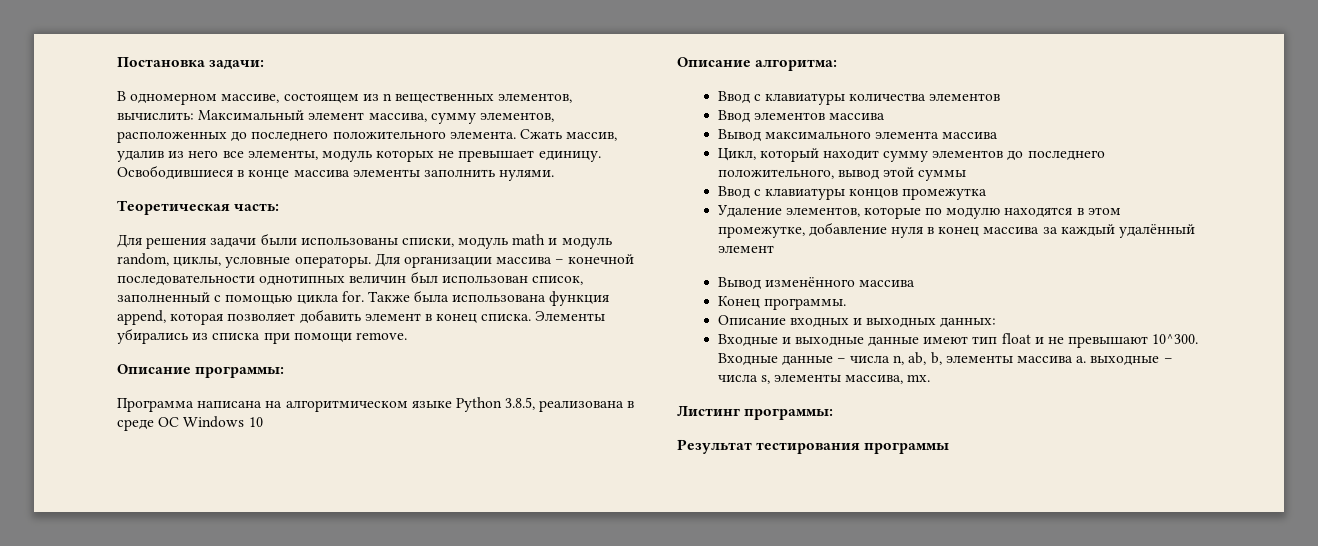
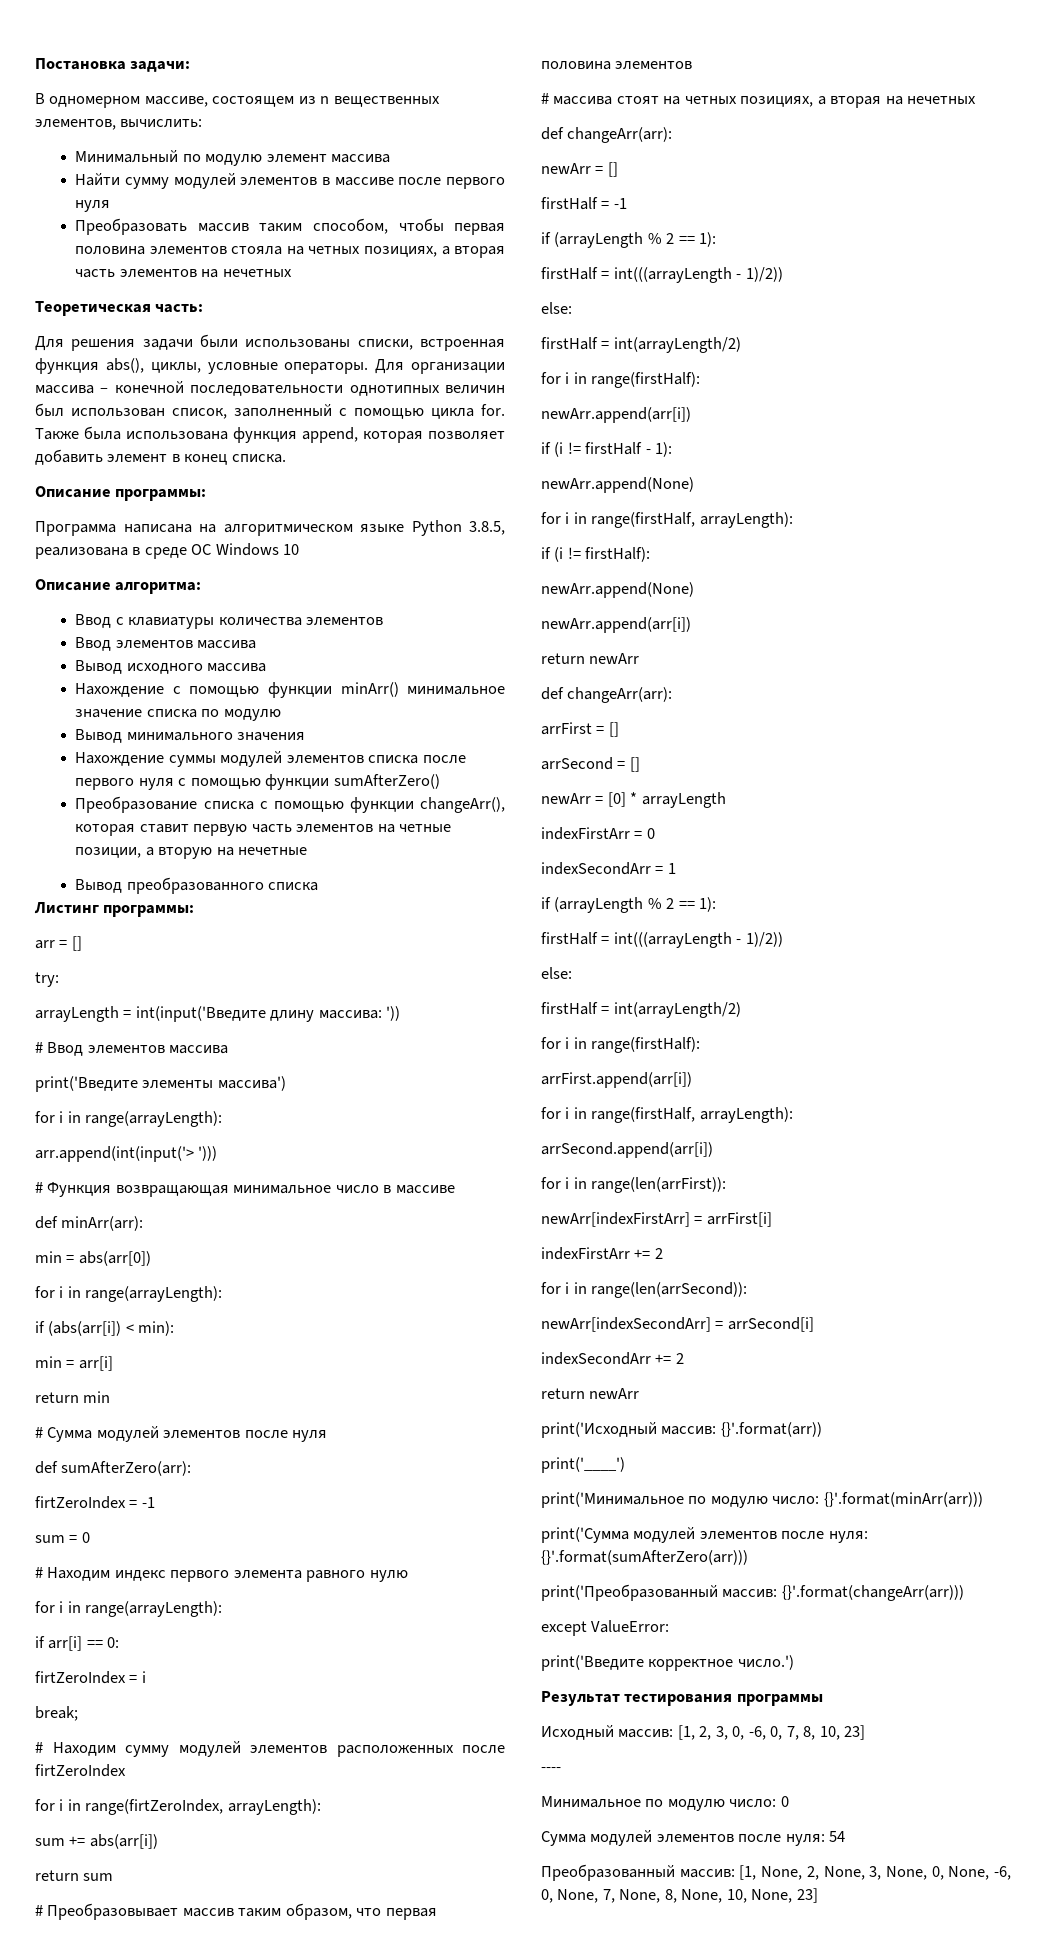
[198,110,554,124] [117,129,618,143] [117,150,601,162] [117,165,555,181] Максимальный элемент массива, сумму элементов, расположенных до последнего положительного элемента. Сжать массив, удалив из него все элементы, модуль которых не превышает единицу. Освободившиеся в конце массива элементы заполнить нулями. -> [75,150,391,166] [75,173,506,189] [75,200,111,212] [75,218,505,235] [75,246,505,258] [75,269,292,278] // Минимальный по модулю элемент массива // Найти сумму модулей элементов в массиве после первого нуля // Преобразовать массив таким способом, чтобы первая половина элементов стояла на четных позициях, а вторая часть элементов на нечетных
[458,234,612,249] [117,253,169,266] модуль math и модуль random, -> [420,339,505,351] [35,358,144,374] встроенная функция abs(),
[535,311,606,321] [117,328,407,344] Элементы убирались из списка при помощи remove. -> (286, 458) none
[764,131,999,139] [717,148,1105,162] [717,167,967,181] [717,186,988,200] [716,205,1121,219] [717,222,1195,238] [717,245,774,253] [717,277,915,290] [717,296,846,310] [717,315,997,328] [717,333,1199,348] [717,352,1173,366] [717,374,931,384] [677,406,834,420] [677,439,950,454] максимального элемента массива // Цикл, который находит сумму элементов до последнего положительного, вывод этой суммы // Ввод с клавиатуры концов промежутка // Удаление элементов, которые по модулю находятся в этом промежутке, добавление нуля в конец массива за каждый удалённый элемент // Вывод изменённого массива // Конец программы. // Описание входных и выходных данных: // Входные и выходные данные имеют тип float и не превышают 10^300. Входные данные – числа n, ab, b, элементы массива a. выходные – числа s, элементы массива, mx. // Листинг программы: // Результат тестирования программы -> [126,663,267,674] [75,682,505,698] [75,709,281,721] [75,729,306,743] [75,751,466,767] [75,774,440,790] [75,796,506,813] [75,824,452,836] [75,847,308,859] [75,877,319,894] [34,902,195,917] [35,936,82,951] [35,972,59,987] [35,1006,401,1022] [35,1042,229,1056] [35,1076,286,1092] [35,1111,223,1127] [35,1146,218,1162] [35,1182,455,1197] [35,1216,144,1231] [35,1251,151,1266] [35,1286,223,1302] [35,1321,175,1336] [35,1356,113,1371] [35,1391,111,1403] [35,1426,328,1442] [35,1461,192,1476] [35,1496,155,1509] [35,1532,90,1543] [35,1567,408,1582] [35,1601,223,1617] [35,1636,120,1651] [35,1671,146,1684] [35,1706,78,1721] [35,1741,505,1757] [35,1764,126,1777] [35,1799,321,1815] [35,1834,158,1849] [35,1870,114,1881] [35,1903,437,1920] [541,61,693,70] [541,93,977,108] [541,127,673,143] [541,162,618,177] [541,197,627,210] [541,232,717,248] [541,267,783,283] [541,302,572,314] [541,337,741,353] [541,372,701,388] [541,407,691,423] [541,442,673,457] [541,477,694,493] [541,512,793,528] [541,547,651,562] [541,582,694,598] [541,617,691,633] [541,653,640,664] [541,687,673,703] [541,722,619,737] [541,757,640,772] [541,792,726,808] [541,827,655,840] [541,862,676,875] [541,897,717,913] [541,932,783,948] [541,967,572,979] [541,1002,741,1018] [541,1037,701,1053] [541,1072,692,1088] [541,1107,793,1123] [541,1142,713,1158] [541,1177,727,1193] [541,1212,772,1227] [541,1247,663,1260] [541,1282,748,1298] [541,1317,814,1332] [541,1352,684,1365] [541,1388,640,1399] [541,1422,822,1438] [541,1457,625,1473] [541,1492,983,1508] [541,1527,868,1543] [541,1550,748,1565] [541,1584,964,1601] [541,1620,670,1636] [541,1655,794,1671] [541,1691,823,1706] [541,1725,866,1740] [541,1767,561,1772] [541,1796,789,1811] [541,1830,846,1846] [541,1864,1011,1881] [541,1888,818,1903] исходного массива // Нахождение с помощью функции minArr() минимальное значение списка по модулю // Вывод минимального значения // Нахождение суммы модулей элементов списка после первого нуля с помощью функции sumAfterZero() // Преобразование списка с помощью функции changeArr(), которая ставит первую часть элементов на четные позиции, а вторую на нечетные // Вывод преобразованного списка // Листинг программы: // arr = [] // try: // arrayLength = int(input('Введите длину массива: ')) // # Ввод элементов массива // print('Введите элементы массива') // for i in range(arrayLength): // arr.append(int(input('> '))) // # Функция возвращающая минимальное число в массиве // def minArr(arr): // min = abs(arr[0]) // for i in range(arrayLength): // if (abs(arr[i]) < min): // min = arr[i] // return min // # Сумма модулей элементов после нуля // def sumAfterZero(arr): // firtZeroIndex = -1 // sum = 0 // # Находим индекс первого элемента равного нулю // for i in range(arrayLength): // if arr[i] == 0: // firtZeroIndex = i // break; // # Находим сумму модулей элементов расположенных после firtZeroIndex // for i in range(firtZeroIndex, arrayLength): // sum += abs(arr[i]) // return sum // # Преобразовывает массив таким образом, что первая половина элементов // # массива стоят на четных позициях, а вторая на нечетных // def changeArr(arr): // newArr = [] // firstHalf = -1 // if (arrayLength % 2 == 1): // firstHalf = int(((arrayLength - 1)/2)) // else: // firstHalf = int(arrayLength/2) // for i in range(firstHalf): // newArr.append(arr[i]) // if (i != firstHalf - 1): // newArr.append(None) // for i in range(firstHalf, arrayLength): // if (i != firstHalf): // newArr.append(None) // newArr.append(arr[i]) // return newArr // def changeArr(arr): // arrFirst = [] // arrSecond = [] // newArr = [0] * arrayLength // indexFirstArr = 0 // indexSecondArr = 1 // if (arrayLength % 2 == 1): // firstHalf = int(((arrayLength - 1)/2)) // else: // firstHalf = int(arrayLength/2) // for i in range(firstHalf): // arrFirst.append(arr[i]) // for i in range(firstHalf, arrayLength): // arrSecond.append(arr[i]) // for i in range(len(arrFirst)): // newArr[indexFirstArr] = arrFirst[i] // indexFirstArr += 2 // for i in range(len(arrSecond)): // newArr[indexSecondArr] = arrSecond[i] // indexSecondArr += 2 // return newArr // print('Исходный массив: {}'.format(arr)) // print('____') // print('Минимальное по модулю число: {}'.format(minArr(arr))) // print('Сумма модулей элементов после нуля: {}'.format(sumAfterZero(arr))) // print('Преобразованный массив: {}'.format(changeArr(arr))) // except ValueError: // print('Введите корректное число.') // Результат тестирования программы // Исходный массив: [1, 2, 3, 0, -6, 0, 7, 8, 10, 23] // ---- // Минимальное по модулю число: 0 // Сумма модулей элементов после нуля: 54 // Преобразованный массив: [1, None, 2, None, 3, None, 0, None, -6, 0, None, 7, None, 8, None, 10, None, 23]

